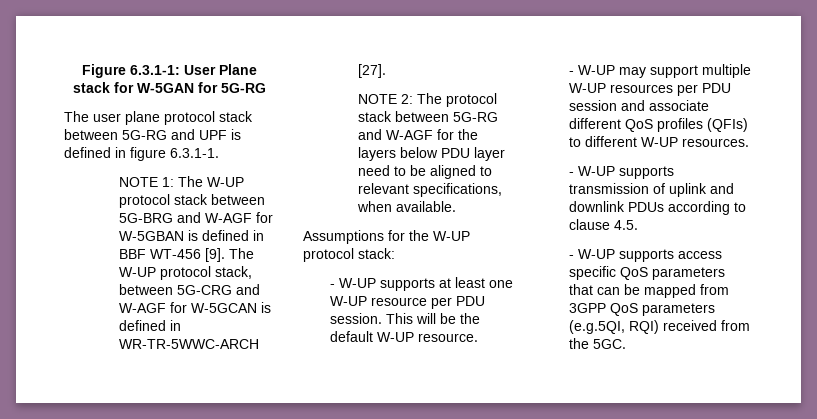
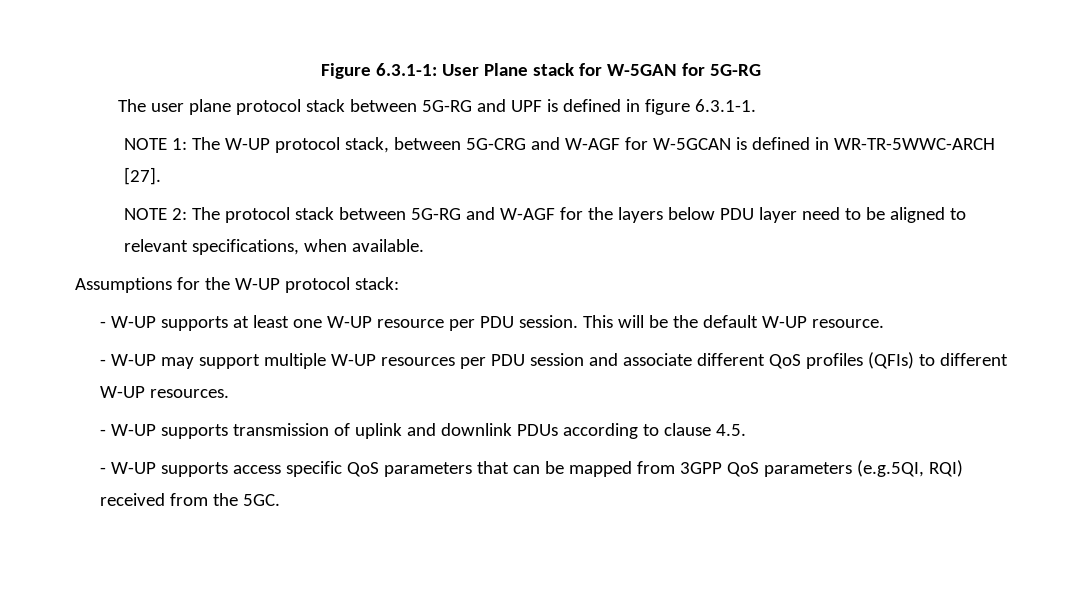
[173,194,265,205] [118,212,273,223] [118,230,264,241] [118,248,254,262] [118,266,211,280] stack between 5G-BRG and W-AGF for W-5GBAN is defined in BBF WT-456 [9]. The W-UP protocol -> (341, 145) none

